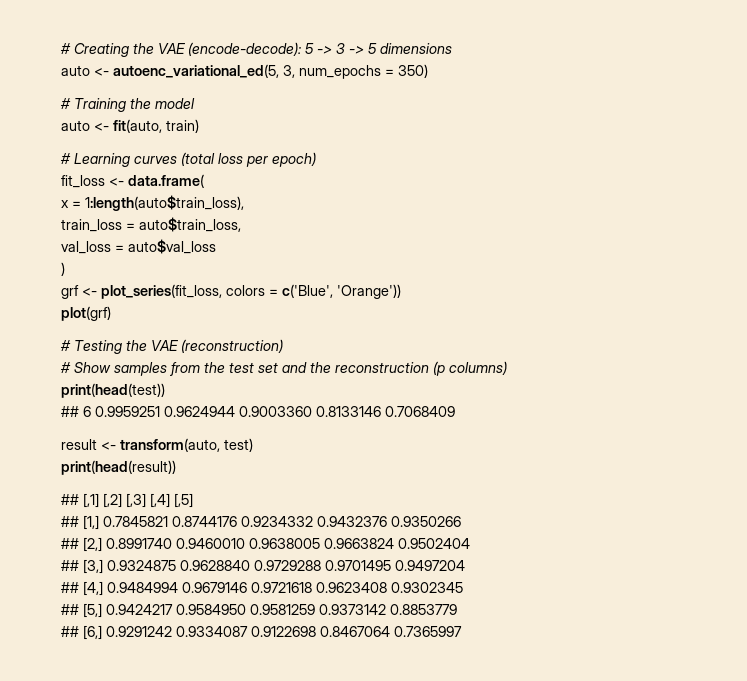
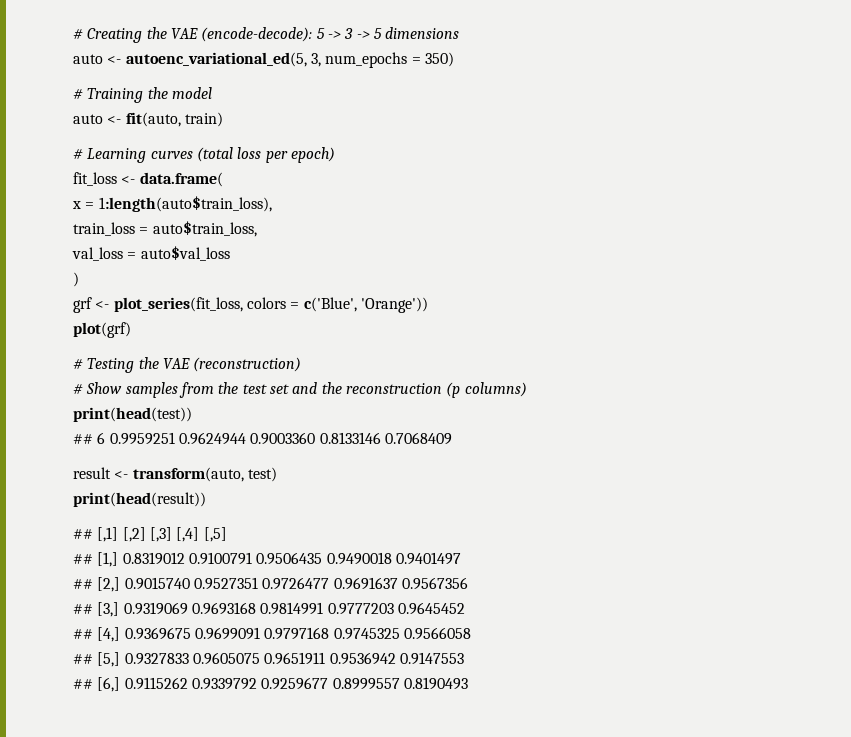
[103,516,461,527] [61,537,470,552] [61,559,465,574] [61,581,463,596] [61,603,457,618] [61,625,462,640] 0.7845821 0.8744176 0.9234332 0.9432376 0.9350266 // ## [2,] 0.8991740 0.9460010 0.9638005 0.9663824 0.9502404 // ## [3,] 0.9324875 0.9628840 0.9729288 0.9701495 0.9497204 // ## [4,] 0.9484994 0.9679146 0.9721618 0.9623408 0.9302345 // ## [5,] 0.9424217 0.9584950 0.9581259 0.9373142 0.8853779 // ## [6,] 0.9291242 0.9334087 0.9122698 0.8467064 0.7365997 -> [122,552,461,565] [73,577,468,592] [73,602,465,617] [73,627,471,642] [73,652,464,667] [73,677,468,692] 0.8319012 0.9100791 0.9506435 0.9490018 0.9401497 // ## [2,] 0.9015740 0.9527351 0.9726477 0.9691637 0.9567356 // ## [3,] 0.9319069 0.9693168 0.9814991 0.9777203 0.9645452 // ## [4,] 0.9369675 0.9699091 0.9797168 0.9745325 0.9566058 // ## [5,] 0.9327833 0.9605075 0.9651911 0.9536942 0.9147553 // ## [6,] 0.9115262 0.9339792 0.9259677 0.8999557 0.8190493

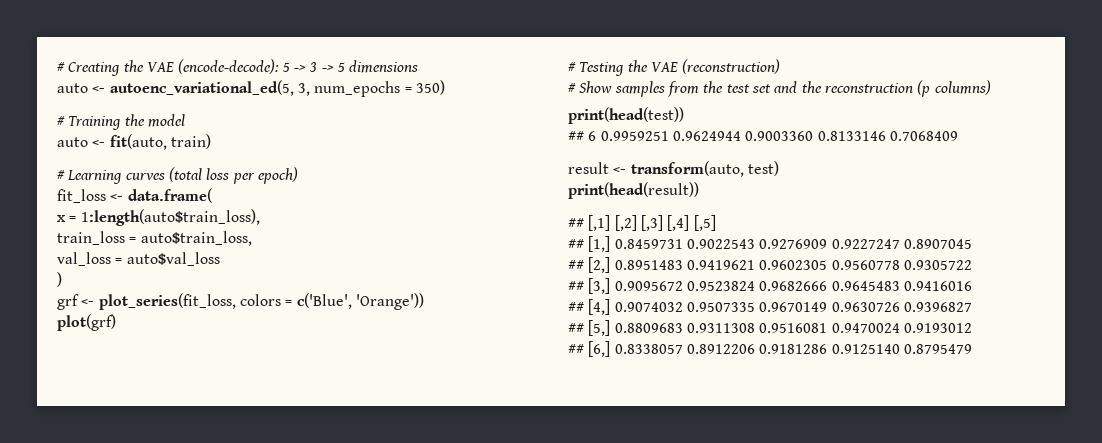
[122,552,461,565] [73,577,468,592] [73,602,465,617] [73,627,471,642] [73,652,464,667] [73,677,468,692] 0.8319012 0.9100791 0.9506435 0.9490018 0.9401497 // ## [2,] 0.9015740 0.9527351 0.9726477 0.9691637 0.9567356 // ## [3,] 0.9319069 0.9693168 0.9814991 0.9777203 0.9645452 // ## [4,] 0.9369675 0.9699091 0.9797168 0.9745325 0.9566058 // ## [5,] 0.9327833 0.9605075 0.9651911 0.9536942 0.9147553 // ## [6,] 0.9115262 0.9339792 0.9259677 0.8999557 0.8190493 -> [614,239,972,249] [568,257,972,273] [568,278,972,294] [568,299,972,315] [568,320,972,336] [568,341,972,357] 0.8459731 0.9022543 0.9276909 0.9227247 0.8907045 // ## [2,] 0.8951483 0.9419621 0.9602305 0.9560778 0.9305722 // ## [3,] 0.9095672 0.9523824 0.9682666 0.9645483 0.9416016 // ## [4,] 0.9074032 0.9507335 0.9670149 0.9630726 0.9396827 // ## [5,] 0.8809683 0.9311308 0.9516081 0.9470024 0.9193012 // ## [6,] 0.8338057 0.8912206 0.9181286 0.9125140 0.8795479

